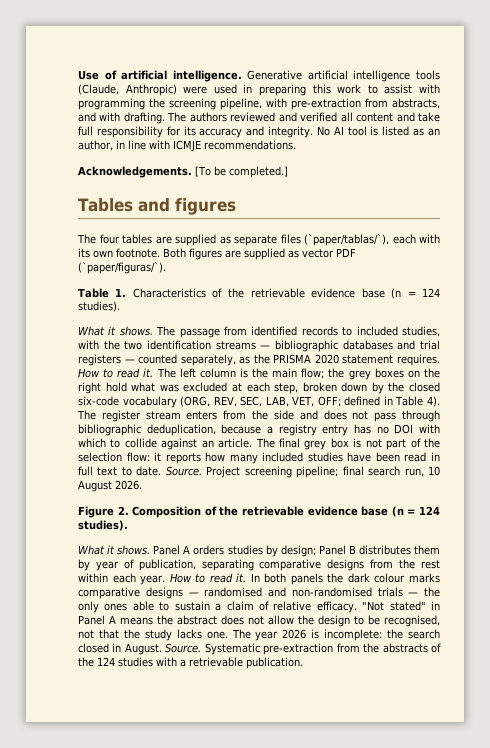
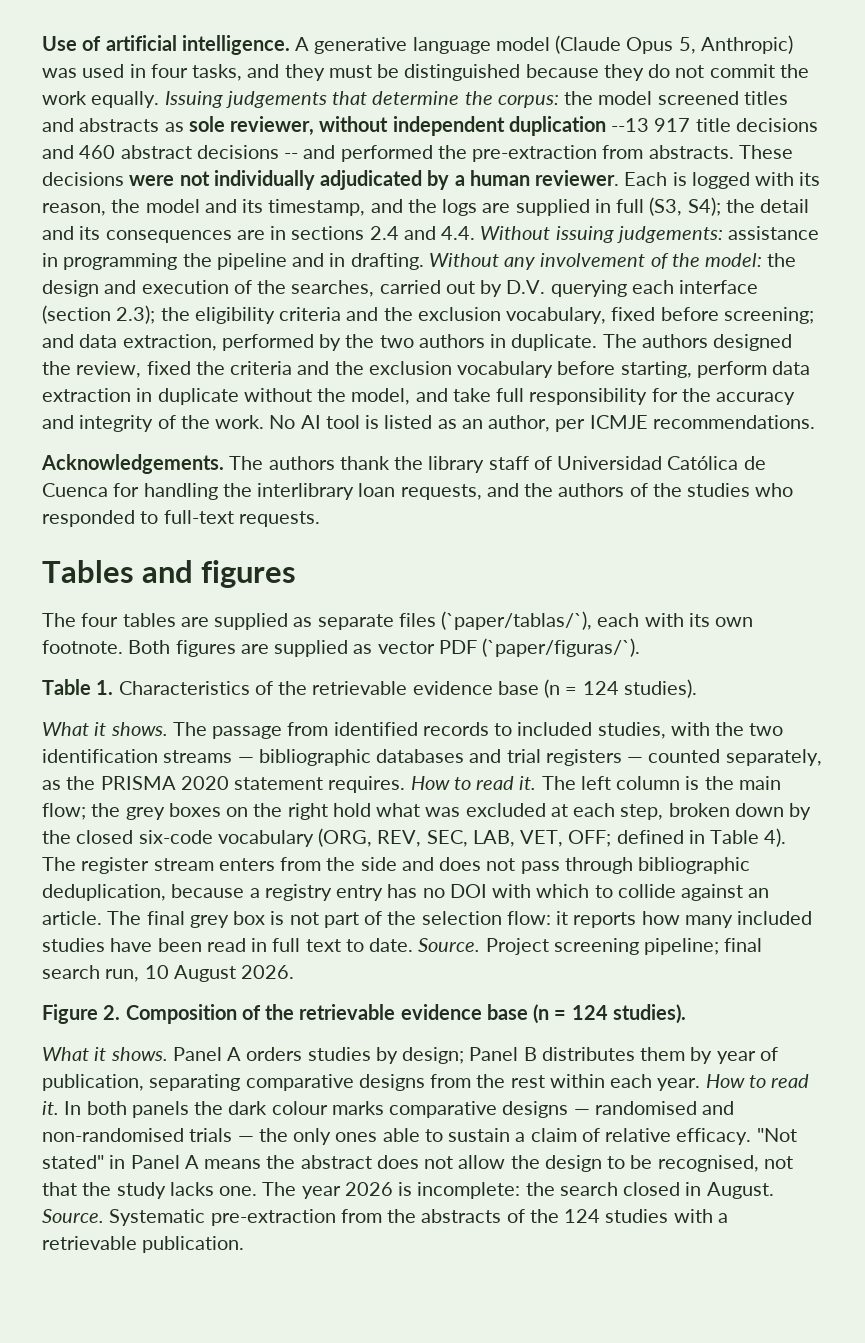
[247,70,440,82] [78,84,441,96] [78,98,440,110] [78,112,394,124] Generative artificial intelligence tools (Claude, Anthropic) were used in preparing this work to assist with programming the screening pipeline, with pre-extraction from abstracts, and with drafting. The authors reviewed and verified all content -> [295,35,793,54] [42,64,809,81] [42,91,788,108] [42,116,818,136] [42,145,793,162] [42,170,821,190] [42,197,810,216] [42,226,820,243] [42,253,797,270] [42,280,759,297] [42,305,814,324] [42,334,793,351] [42,361,811,378] [42,388,411,405] A generative language model (Claude Opus 5, Anthropic) was used in four tasks, and they must be distinguished because they do not commit the work equally. Issuing judgements that determine the corpus: the model screened titles and abstracts as sole reviewer, without independent duplication --13 917 title decisions and 460 abstract decisions -- and performed the pre-extraction from abstracts. These decisions were not individually adjudicated by a human reviewer. Each is logged with its reason, the model and its timestamp, and the logs are supplied in full (S3, S4); the detail and its consequences are in sections 2.4 and 4.4. Without issuing judgements: assistance in programming the pipeline and in drafting. Without any involvement of the model: the design and execution of the searches, carried out by D.V. querying each interface (section 2.3); the eligibility criteria and the exclusion vocabulary, fixed before screening; and data extraction, performed by the two authors in duplicate. The authors designed the review, fixed the criteria and the exclusion vocabulary before starting, perform data extraction in duplicate without the model,
[183,126,196,136] its -> [681,388,711,402] the
[268,126,314,138] integrity. -> [79,415,265,432] integrity of the work.
[116,140,170,150] in line with -> [555,419,586,432] per
[195,166,288,178] [To be completed.] -> [229,456,766,473] [42,483,794,500] [42,510,320,527] The authors thank the library staff of Universidad Católica de Cuenca for handling the interlibrary loan requests, and the authors of the studies who responded to full-text requests.

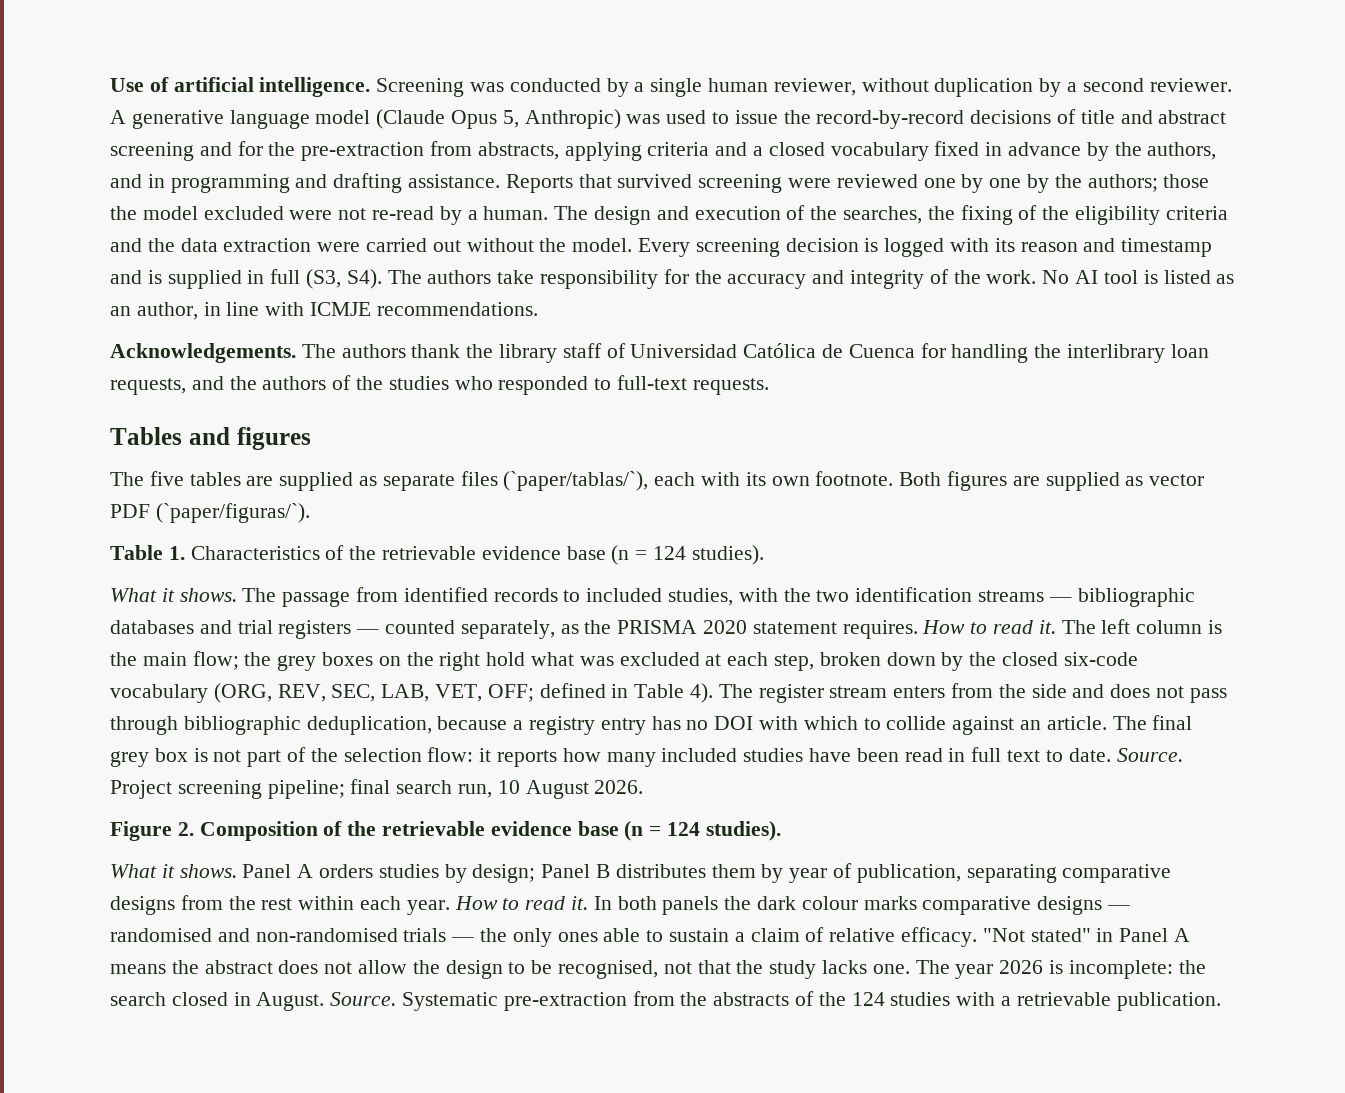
(290, 45) none -> [376,78,1232,97] Screening was conducted by a single human reviewer, without duplication by a second reviewer.
[129,64,809,81] [42,91,788,108] [42,116,818,136] [42,145,793,162] [42,170,821,190] [42,197,810,216] [42,226,820,243] [42,253,797,270] in four tasks, and they must be distinguished because they do not commit the work equally. Issuing judgements that determine the corpus: the model screened titles and abstracts as sole reviewer, without independent duplication --13 917 title decisions and 460 abstract decisions -- and performed the pre-extraction from abstracts. These decisions were not individually adjudicated by a human reviewer. Each is logged with its reason, the model and its timestamp, and the logs are supplied in full (S3, S4); the detail and its consequences are in sections 2.4 and 4.4. Without issuing judgements: assistance in programming the pipeline and in drafting. Without any involvement of the model: the -> [712,109,1227,129] [110,141,1217,161] [110,173,1210,193] [110,206,589,225] to issue the record-by-record decisions of title and abstract screening and for the pre-extraction from abstracts, applying criteria and a closed vocabulary fixed in advance by the authors, and in programming and drafting assistance. Reports that survived screening were reviewed one by one by the authors; those the model excluded were not re-read by a human. The
[379,280,759,297] [42,305,156,324] carried out by D.V. querying each interface (section 2.3); -> [927,205,1038,225] the fixing of
[417,307,814,324] [42,334,793,351] [42,361,811,378] [42,388,525,405] exclusion vocabulary, fixed before screening; and data extraction, performed by the two authors in duplicate. The authors designed the review, fixed the criteria and the exclusion vocabulary before starting, perform data extraction in duplicate without the model, and take full -> [180,238,1213,257] [110,269,535,289] data extraction were carried out without the model. Every screening decision is logged with its reason and timestamp and is supplied in full (S3, S4). The authors take
[555,419,586,432] per -> [203,302,305,316] in line with
[81,613,119,627] four -> [149,471,184,486] five

